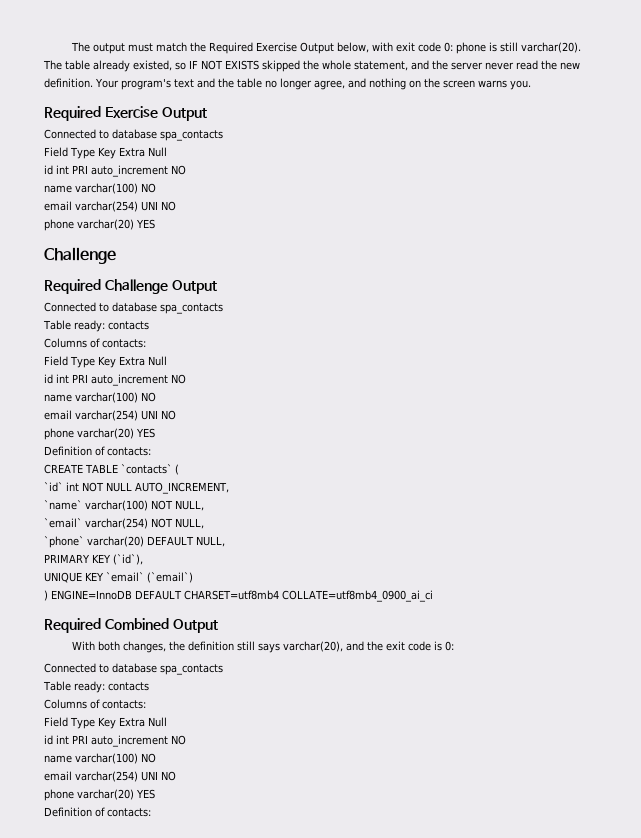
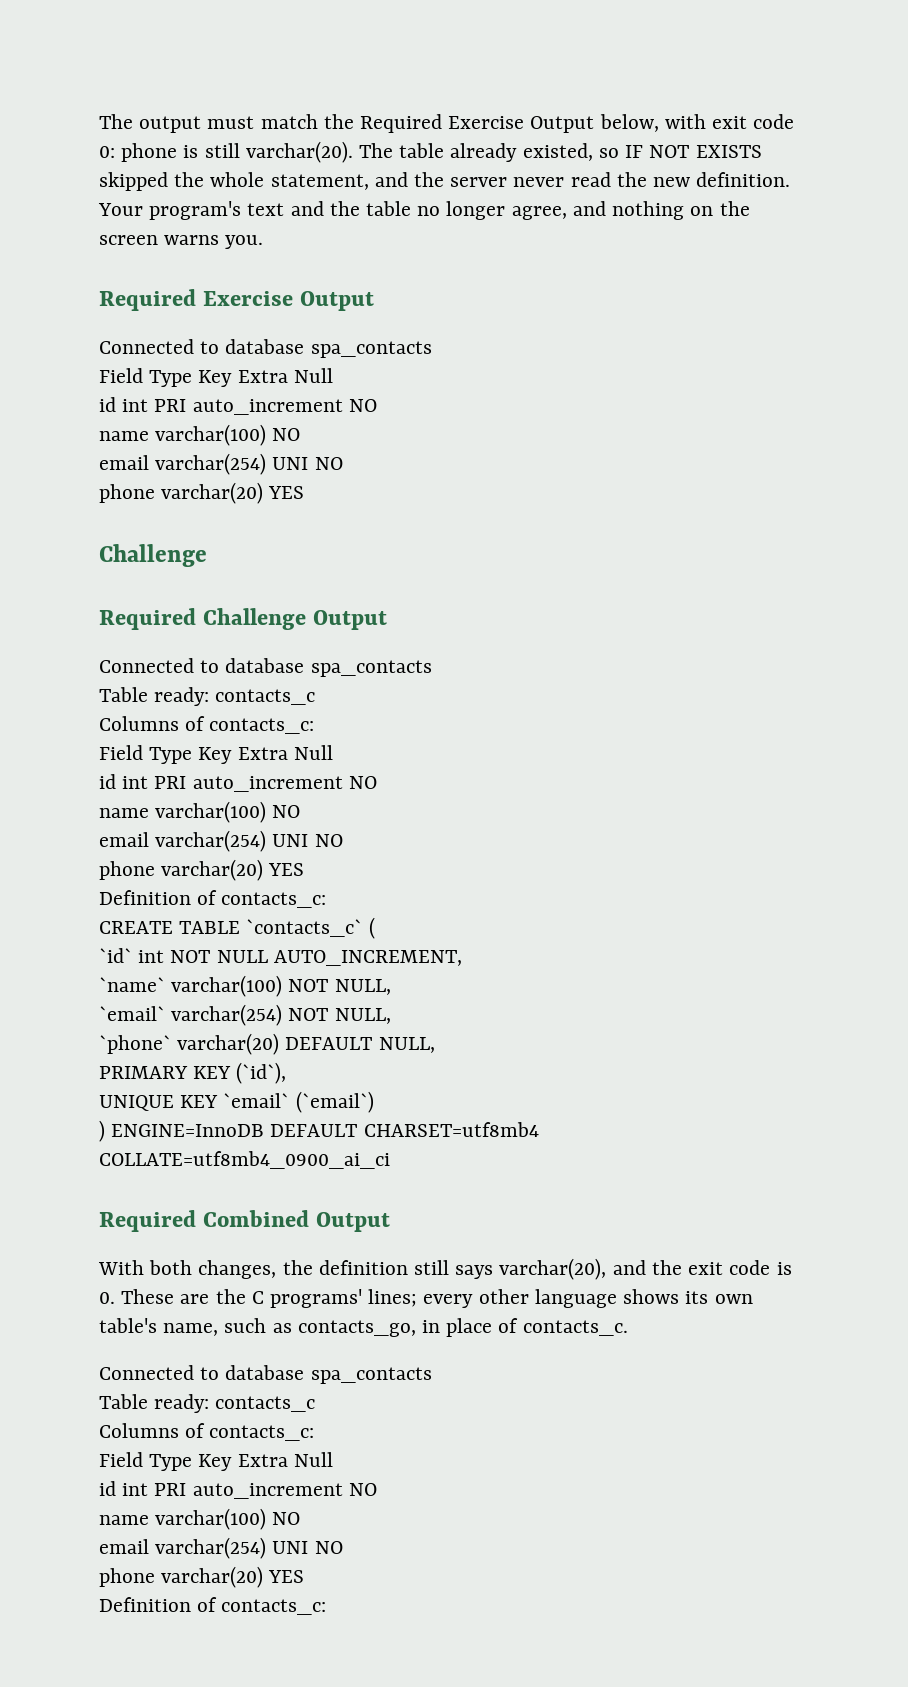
[107,321,149,330] [44,338,146,348] contacts // Columns of contacts: -> [215,689,316,705] [99,716,315,734] contacts_c // Columns of contacts_c:
[107,447,151,456] contacts: -> [221,892,327,908] contacts_c:
[121,464,172,474] `contacts` -> [246,919,363,937] `contacts_c`
[445,641,455,651] [44,663,223,675] [43,681,149,693] [44,699,146,709] 0: // Connected to database spa_contacts // Table ready: contacts // Columns of contacts: -> [99,1289,753,1308] [99,1318,628,1337] [99,1365,432,1384] [99,1394,316,1413] [99,1423,315,1441] 0. These are the C programs' lines; every other language shows its own table's name, such as contacts_go, in place of contacts_c. // Connected to database spa_contacts // Table ready: contacts_c // Columns of contacts_c:
[107,808,151,817] contacts: -> [221,1599,327,1615] contacts_c:

